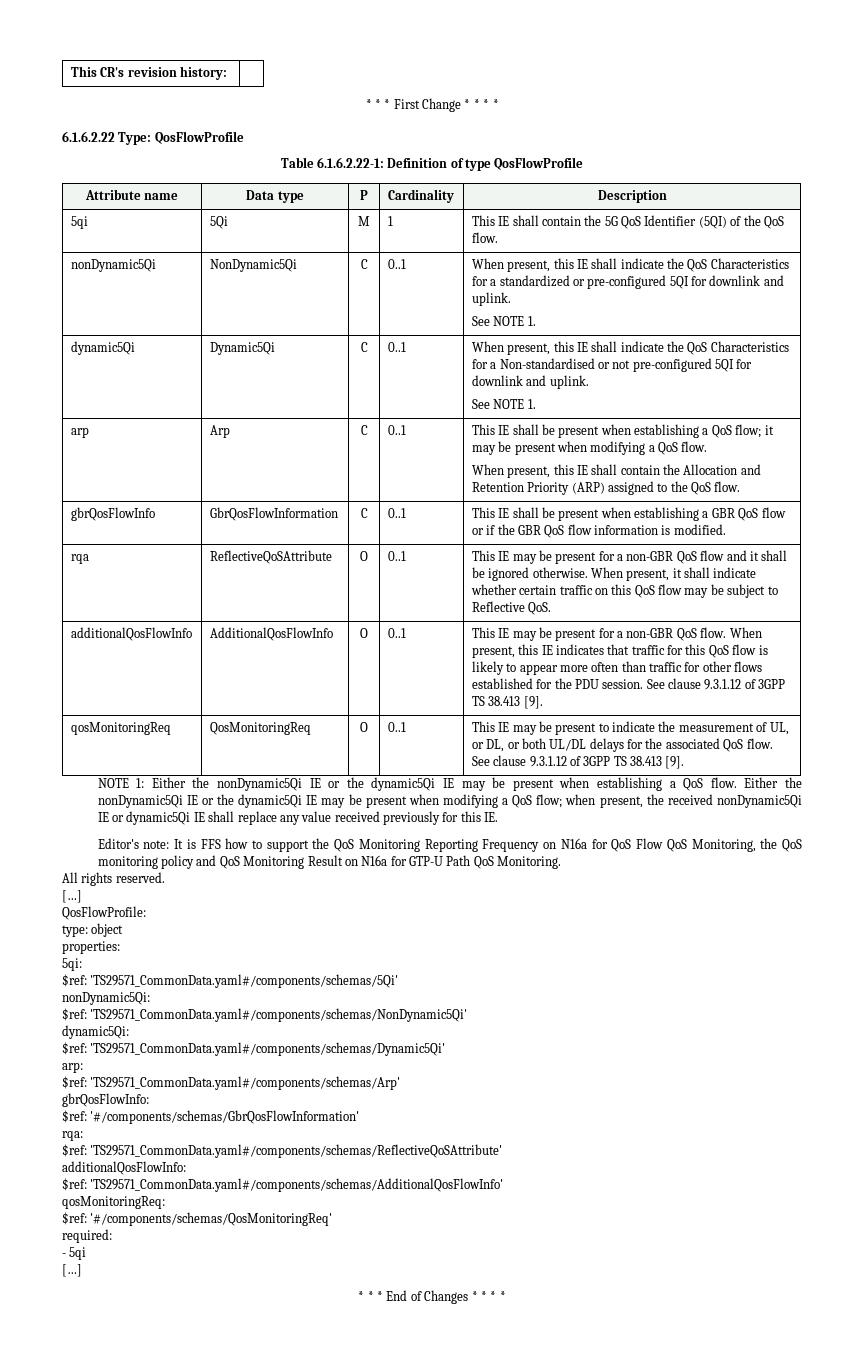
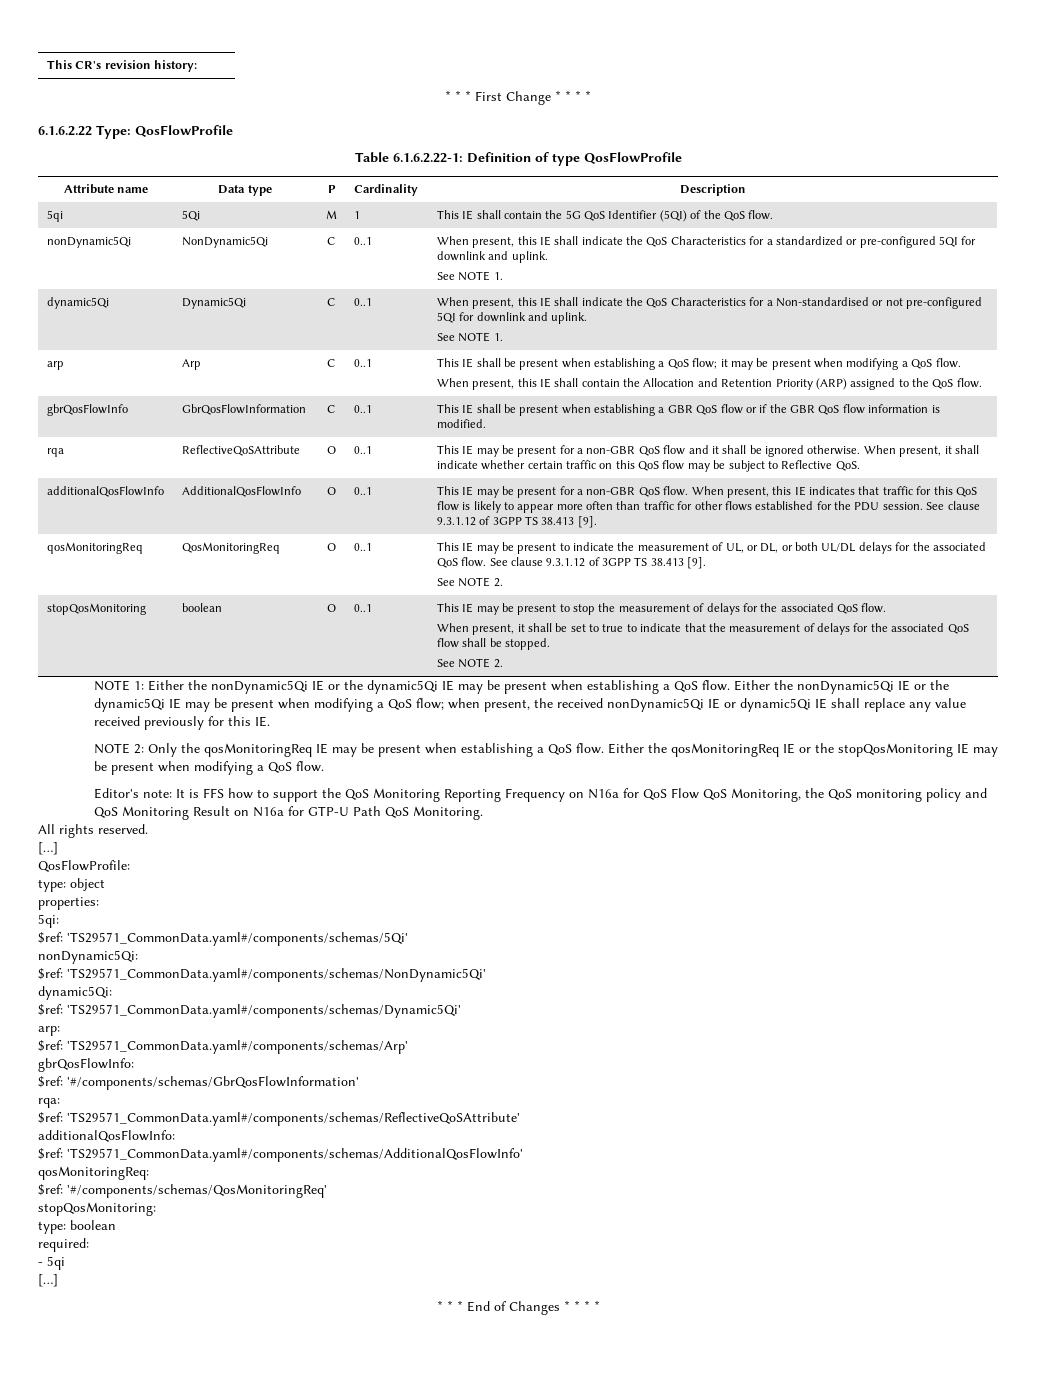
(685, 762) none -> [436,577,503,587] [46,603,146,615] [181,603,222,612] [326,604,336,612] [353,604,372,612] [436,603,887,615] [436,623,969,635] [436,638,550,650] [436,658,503,668] // See NOTE 2. // stopQosMonitoring | boolean | O | 0..1 | This IE may be present to stop the measurement of delays for the associated QoS flow. // When present, it shall be set to true to indicate that the measurement of delays for the associated QoS flow shall be stopped. // See NOTE 2.
(499, 817) none -> [93,743,998,757] [93,761,324,775] // NOTE 2: Only the qosMonitoringReq IE may be present when establishing a QoS flow. Either the qosMonitoringReq IE or the stopQosMonitoring IE may be present when modifying a QoS flow.
(333, 1219) none -> [38,1202,156,1216] [38,1220,116,1234] // stopQosMonitoring: // type: boolean

